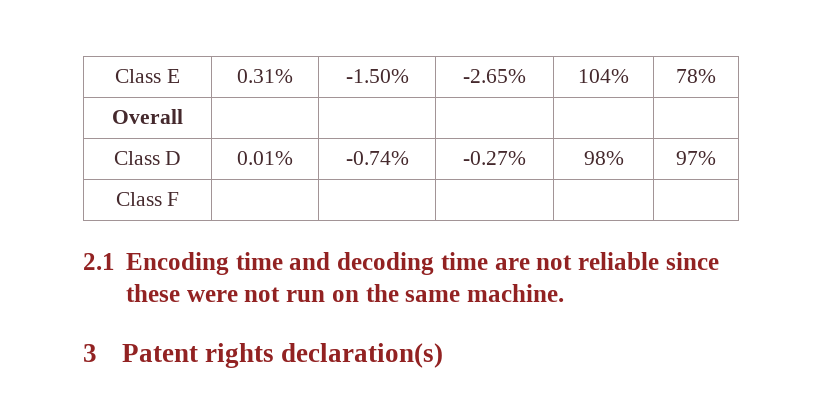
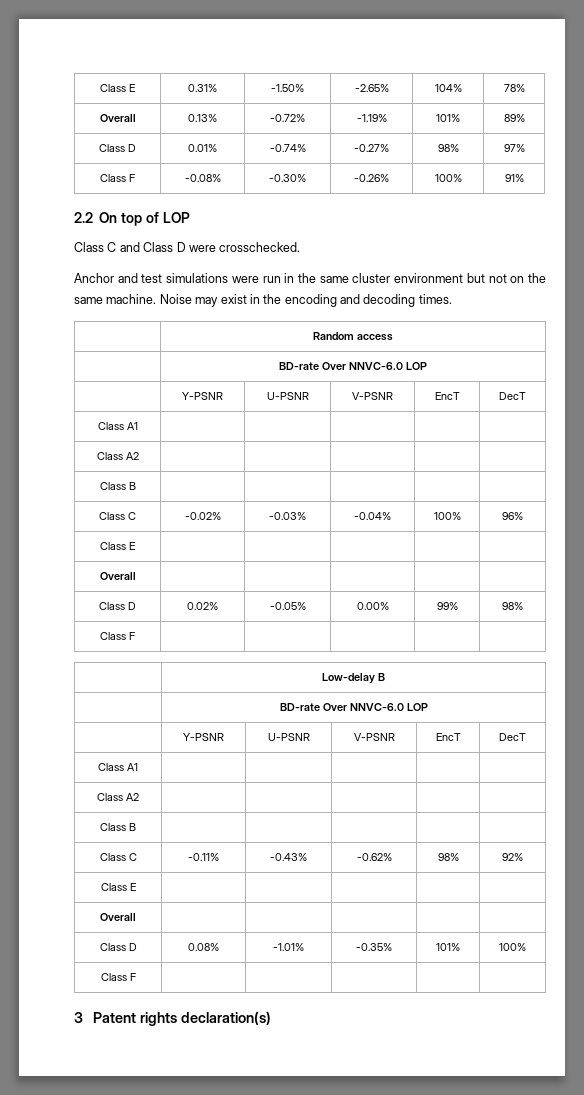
(183, 116) | | | | -> [188,114,217,122] [270,114,305,122] [356,114,387,122] [436,114,460,122] [503,114,525,122] 0.13% | -0.72% | -1.19% | 101% | 89%
[83,252,719,275] [125,284,564,302] | | | | // 2.1 Encoding time and decoding time are not reliable since these were not run on the same machine. -> [184,174,221,182] [269,174,306,182] [354,174,389,182] [434,174,462,182] [504,174,524,182] [74,212,190,226] [74,242,301,252] [74,273,547,283] [74,294,452,307] [313,332,393,341] [279,362,427,370] [182,392,223,400] [266,392,309,400] [352,392,393,400] [434,392,460,400] [499,392,526,400] [97,422,138,430] [96,452,139,460] [99,482,136,490] [99,512,136,520] [184,512,221,520] [269,512,306,520] [354,512,391,520] [433,512,461,520] [502,512,523,520] [100,542,135,550] [99,572,136,580] [99,602,136,610] [187,602,218,610] [269,602,306,610] [356,602,389,610] [436,602,458,610] [502,602,523,610] [100,632,135,640] [322,673,385,684] [279,703,428,711] [183,733,224,741] [267,733,310,741] [353,733,395,741] [435,733,461,741] [499,733,526,741] [98,763,138,771] [97,793,139,801] [100,823,136,831] [99,853,137,861] [188,853,219,861] [270,853,307,861] [356,853,392,861] [437,853,459,861] [502,853,523,861] [100,883,136,891] [100,913,136,921] [99,943,137,951] [188,943,219,951] [273,943,304,951] [356,943,392,951] [436,943,460,951] [499,943,526,951] [100,973,136,981] -0.08% | -0.30% | -0.26% | 100% | 91% // 2.2 On top of LOP // Class C and Class D were crosschecked. // Anchor and test simulations were run in the same cluster environment but not on the same machine. Noise may exist in the encoding and decoding times. // | Random access // | BD-rate Over NNVC-6.0 LOP // | Y-PSNR | U-PSNR | V-PSNR | EncT | DecT // Class A1 | | | | | // Class A2 | | | | | // Class B | | | | | // Class C | -0.02% | -0.03% | -0.04% | 100% | 96% // Class E | | | | | // Overall | | | | | // Class D | 0.02% | -0.05% | 0.00% | 99% | 98% // Class F | | | | | // | Low-delay B // | BD-rate Over NNVC-6.0 LOP // | Y-PSNR | U-PSNR | V-PSNR | EncT | DecT // Class A1 | | | | | // Class A2 | | | | | // Class B | | | | | // Class C | -0.11% | -0.43% | -0.62% | 98% | 92% // Class E | | | | | // Overall | | | | | // Class D | 0.08% | -1.01% | -0.35% | 101% | 100% // Class F | | | | |

